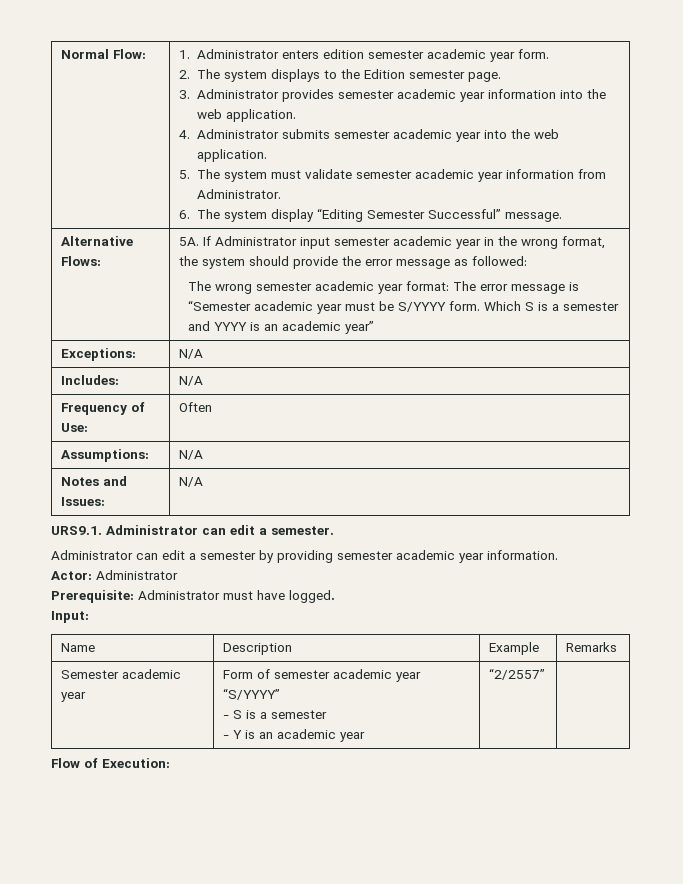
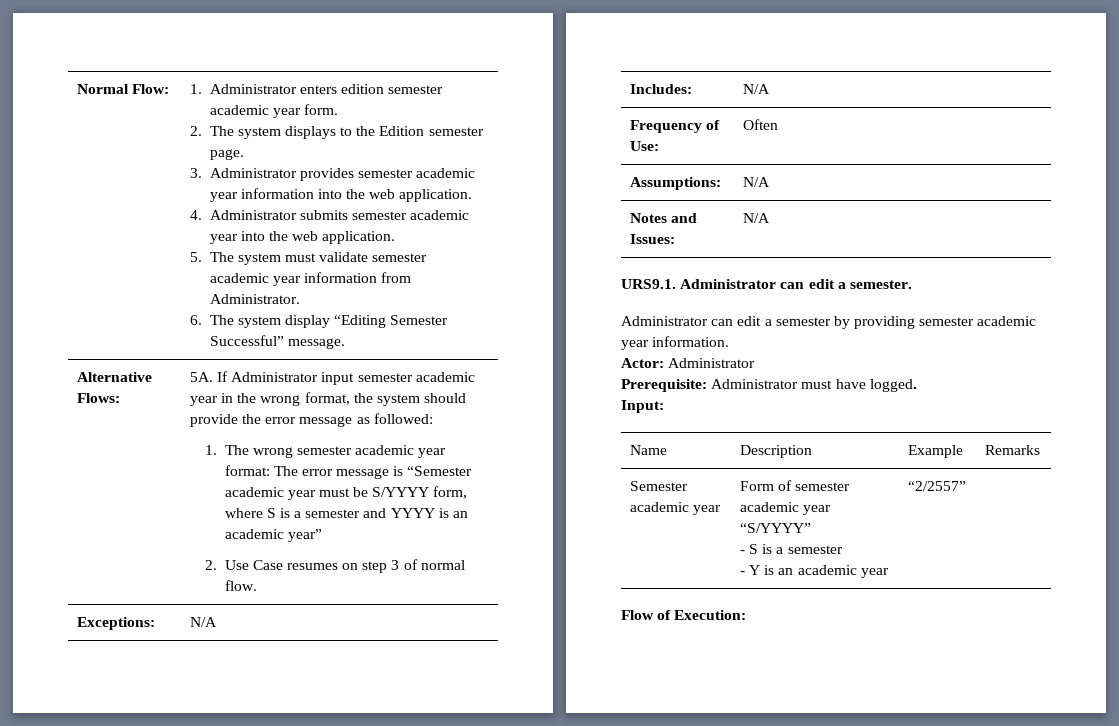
(528, 261) none -> [204,445,217,455] 1.
[449,301,522,311] form. Which -> [433,486,468,499] [224,508,263,518] form, where
(375, 327) none -> [204,559,465,573] [224,580,257,591] // 2. Use Case resumes on step 3 of normal flow.

